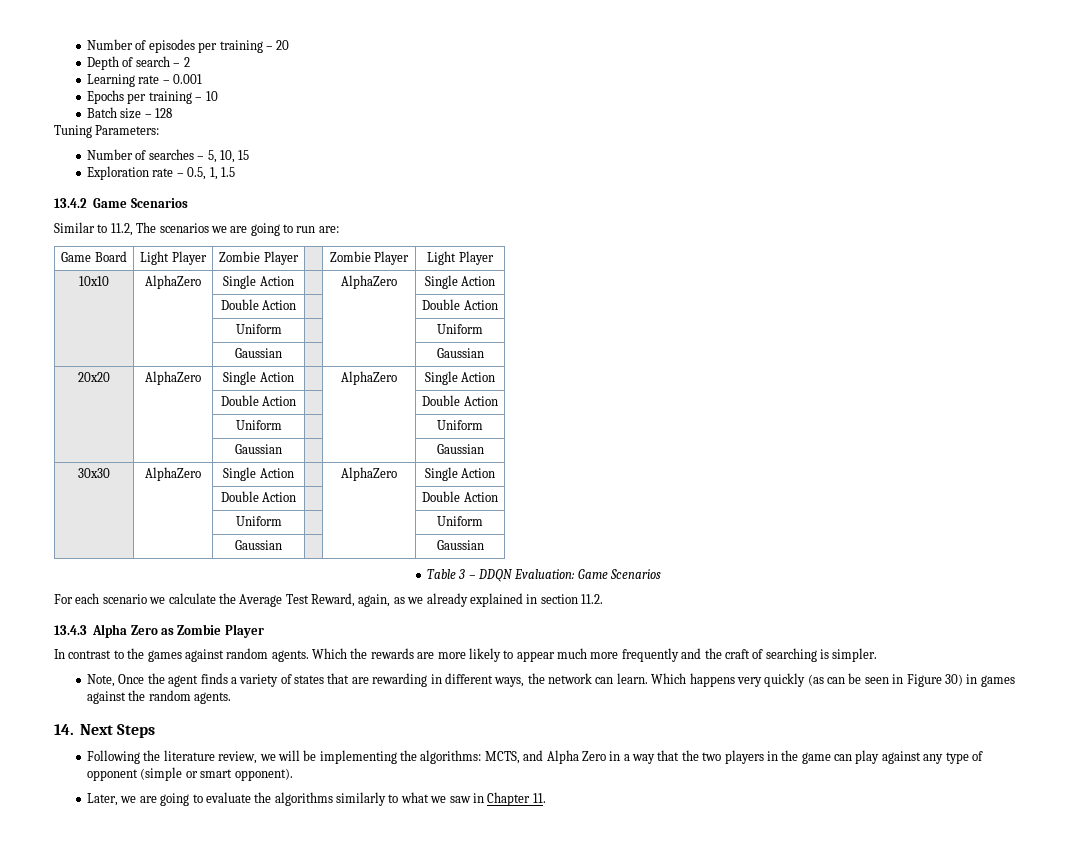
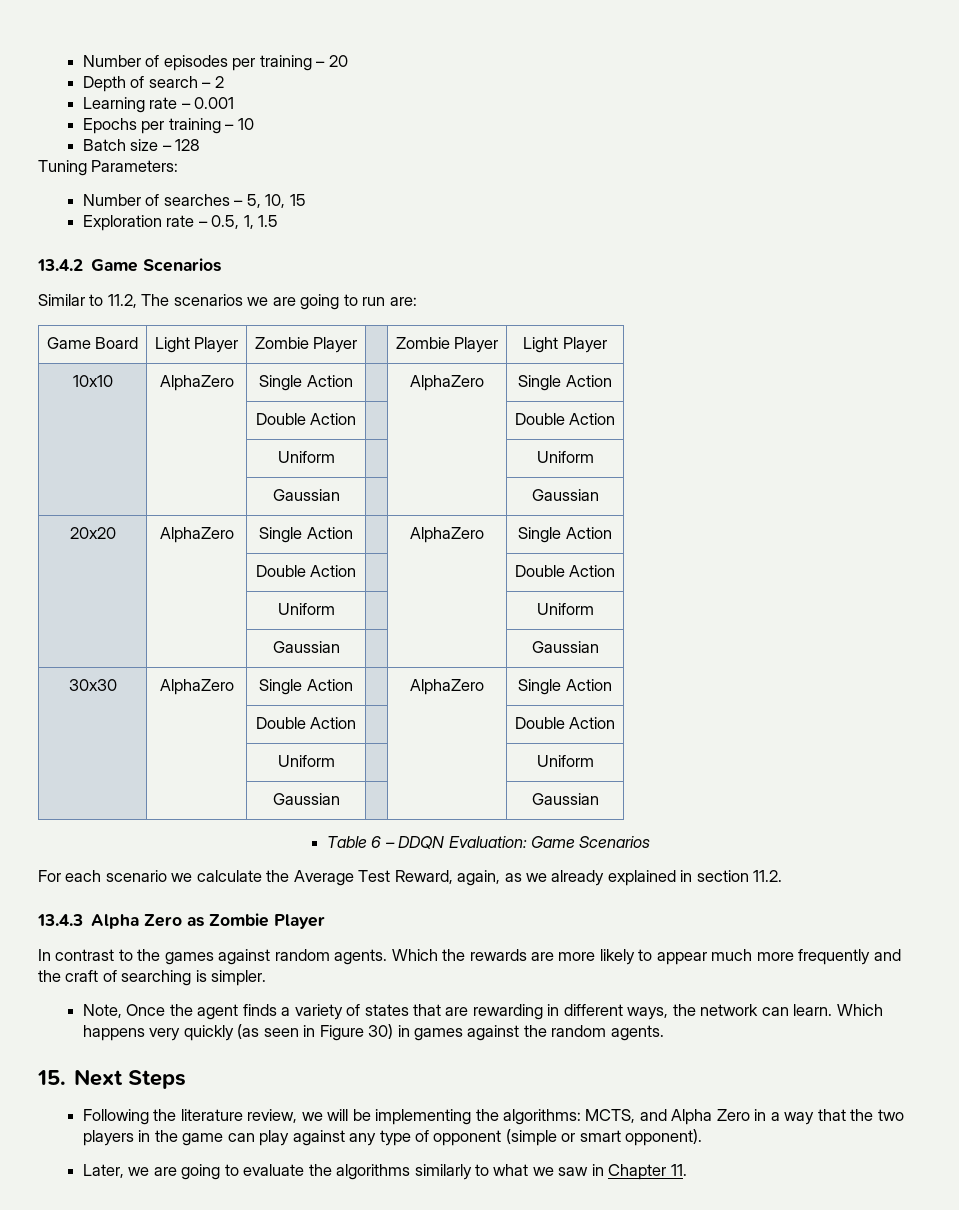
[458,569,466,579] 3 -> [371,836,382,848] 6
[827,673,862,684] can be -> (260, 1031) none
[54,724,74,735] 14. -> [37,1070,66,1085] 15.

